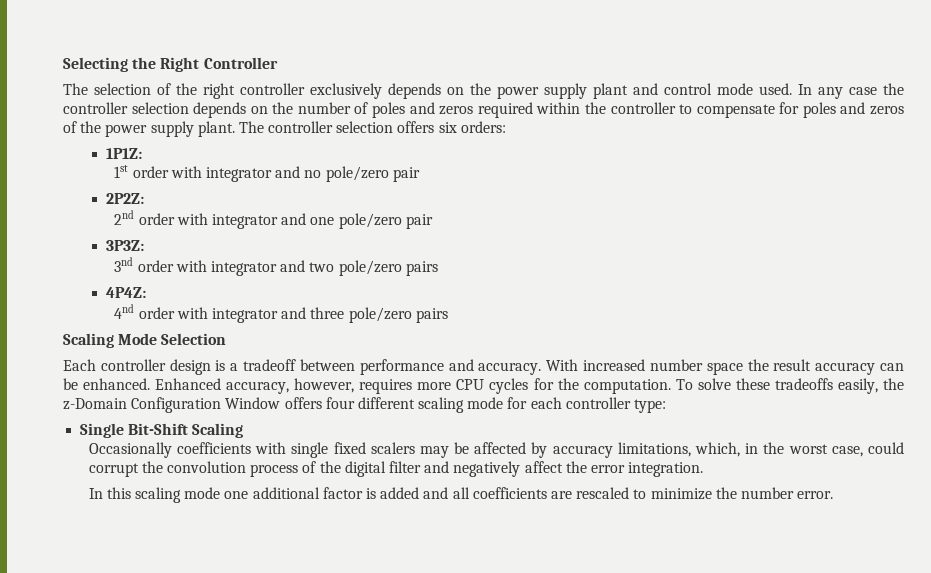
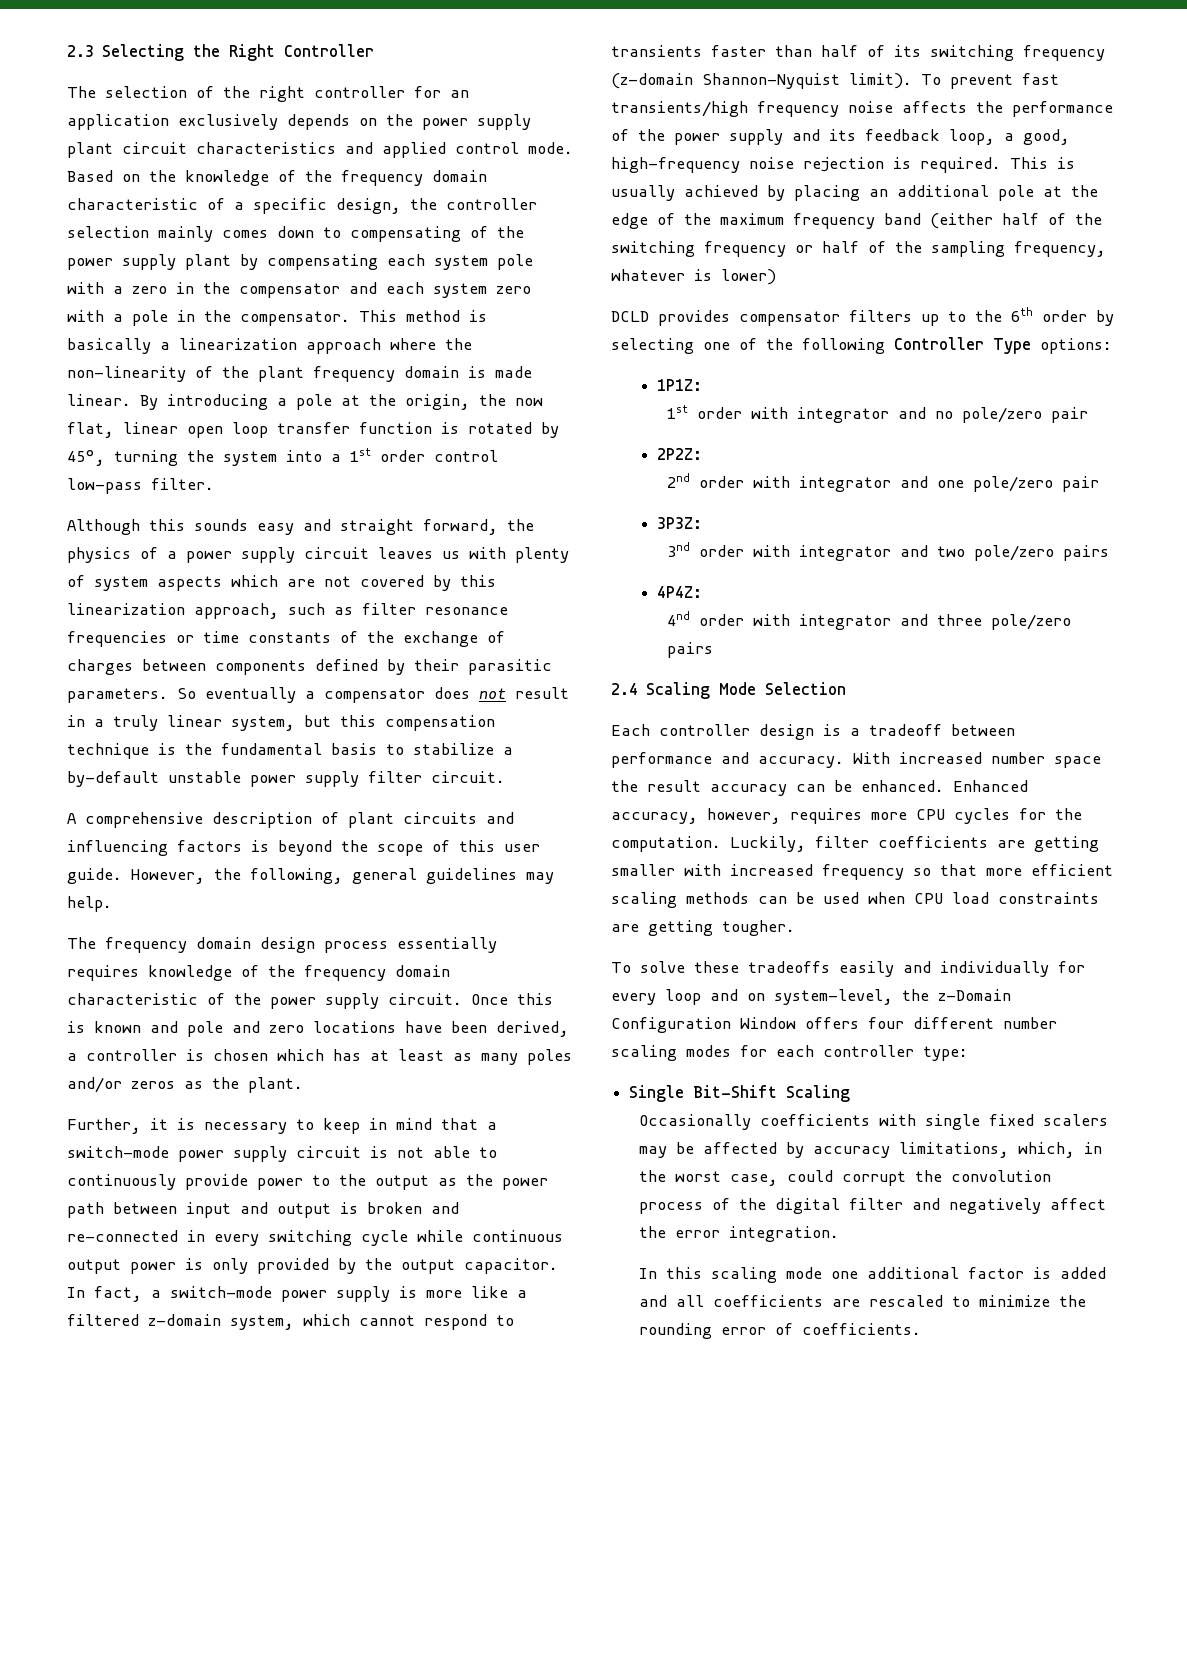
(63, 64) none -> [67,45,94,57] 2.3
(305, 89) none -> [414,86,469,98] [67,114,169,130] for an application
[633,83,904,99] [63,102,904,118] [63,121,506,137] and control mode used. In any case the controller selection depends on the number of poles and zeros required within the controller to compensate for poles and zeros of the power supply plant. The controller selection offers six orders: -> [122,142,573,158] [67,170,487,186] [67,198,537,214] [67,226,524,242] [67,254,533,270] [67,282,531,298] [67,310,487,326] [67,338,472,354] [67,366,532,382] [67,394,543,410] [67,422,559,438] [67,448,498,466] [67,478,214,494] [67,519,534,535] [67,547,569,563] [67,575,496,591] [67,603,508,619] [67,631,505,647] [67,659,552,675] [67,687,569,703] [67,715,495,731] [67,743,513,759] [67,771,505,787] [67,812,514,828] [67,840,540,856] [67,868,554,884] [67,896,112,912] [67,937,497,953] [67,965,450,981] [67,993,553,1009] [67,1021,569,1037] [67,1049,572,1065] [67,1077,303,1093] [67,1118,497,1134] [67,1146,497,1162] [67,1174,548,1190] [67,1202,459,1218] [67,1230,563,1246] [67,1258,558,1274] [67,1286,527,1302] [67,1314,514,1330] [611,45,1105,61] [611,73,1059,89] [611,101,1113,117] [611,129,1070,145] [611,157,1075,173] [611,185,1098,201] [611,213,1102,229] [611,241,1106,257] [611,269,776,285] [611,307,1114,326] [611,337,1112,354] circuit characteristics and applied control mode. Based on the knowledge of the frequency domain characteristic of a specific design, the controller selection mainly comes down to compensating of the power supply plant by compensating each system pole with a zero in the compensator and each system zero with a pole in the compensator. This method is basically a linearization approach where the non-linearity of the plant frequency domain is made linear. By introducing a pole at the origin, the now flat, linear open loop transfer function is rotated by 45°, turning the system into a 1st order control low-pass filter. // Although this sounds easy and straight forward, the physics of a power supply circuit leaves us with plenty of system aspects which are not covered by this linearization approach, such as filter resonance frequencies or time constants of the exchange of charges between components defined by their parasitic parameters. So eventually a compensator does not result in a truly linear system, but this compensation technique is the fundamental basis to stabilize a by-default unstable power supply filter circuit. // A comprehensive description of plant circuits and influencing factors is beyond the scope of this user guide. However, the following, general guidelines may help. // The frequency domain design process essentially requires knowledge of the frequency domain characteristic of the power supply circuit. Once this is known and pole and zero locations have been derived, a controller is chosen which has at least as many poles and/or zeros as the plant. // Further, it is necessary to keep in mind that a switch-mode power supply circuit is not able to continuously provide power to the output as the power path between input and output is broken and re-connected in every switching cycle while continuous output power is only provided by the output capacitor. In fact, a switch-mode power supply is more like a filtered z-domain system, which cannot respond to transients faster than half of its switching frequency (z-domain Shannon-Nyquist limit). To prevent fast transients/high frequency noise affects the performance of the power supply and its feedback loop, a good, high-frequency noise rejection is required. This is usually achieved by placing an additional pole at the edge of the maximum frequency band (either half of the switching frequency or half of the sampling frequency, whatever is lower) // DCLD provides compensator filters up to the 6th order by selecting one of the following Controller Type options:
(448, 315) none -> [611,683,638,695] 2.4
[675,378,878,394] To solve these tradeoffs easily, -> [730,836,1099,852] [611,864,1113,880] [611,892,1099,908] [611,920,795,936] [611,961,1085,977] [611,989,893,1005] Luckily, filter coefficients are getting smaller with increased frequency so that more efficient scaling methods can be used when CPU load constraints are getting tougher. // To solve these tradeoffs easily and individually for every loop and on system-level,
[418,397,504,413] scaling mode -> [1003,1017,1057,1029] [611,1045,731,1061] number scaling modes
[740,487,834,499] number error. -> [638,1323,921,1339] rounding error of coefficients.

